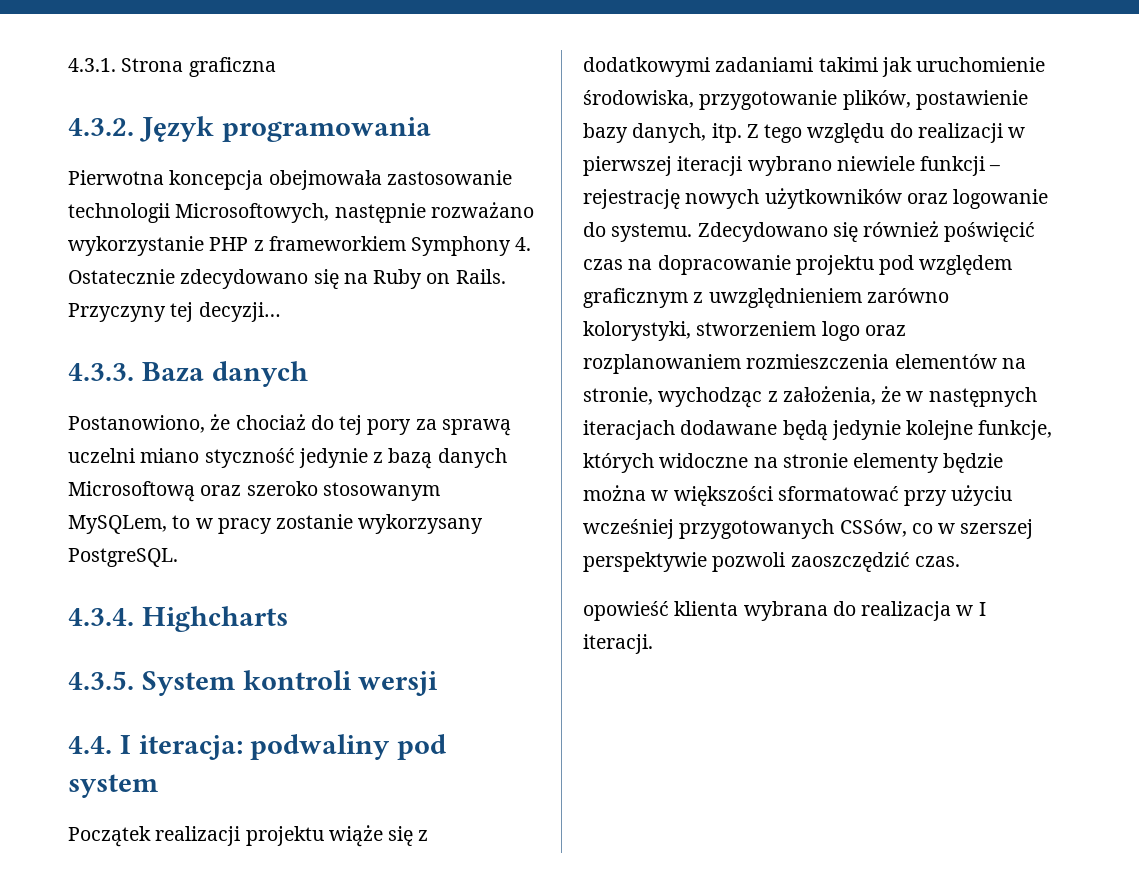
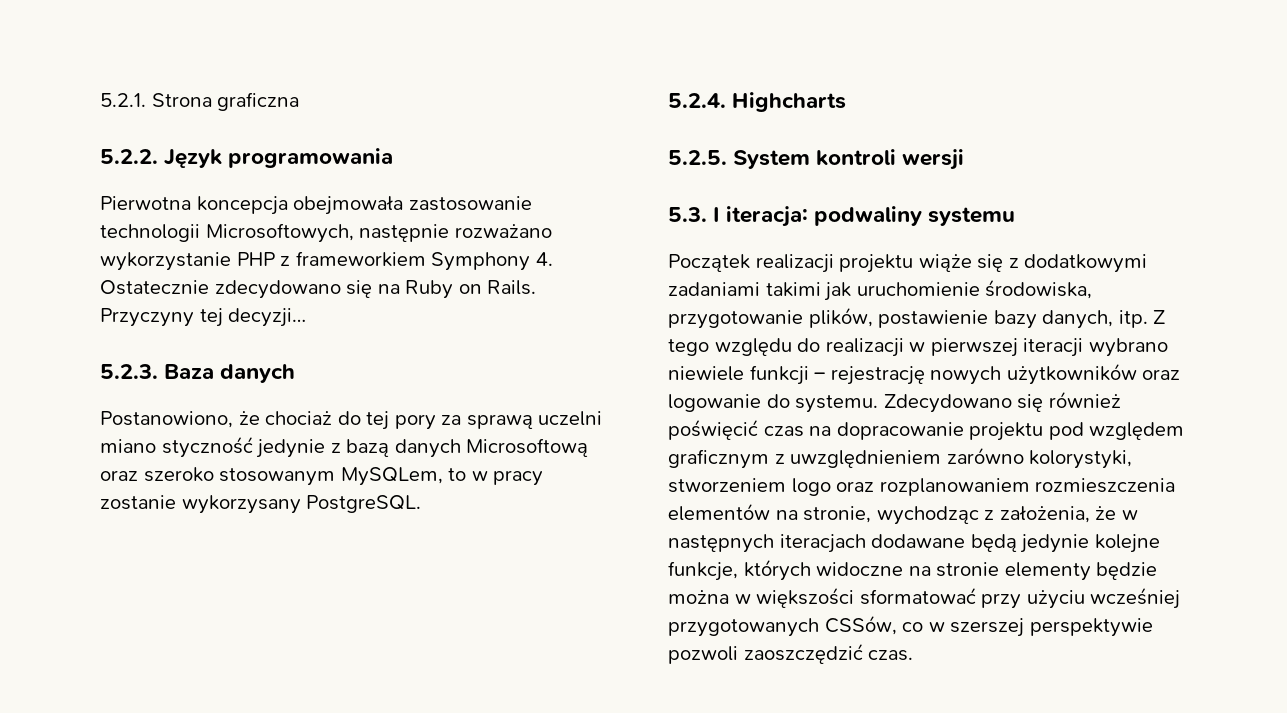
[68,58,116,72] 4.3.1. -> [100,93,146,107] 5.2.1.
[68,118,134,136] 4.3.2. -> [100,149,158,164] 5.2.2.
[68,363,134,381] 4.3.3. -> [100,364,158,379] 5.2.3.
[68,608,134,626] 4.3.4. -> [668,93,726,108] 5.2.4.
[68,671,134,690] 4.3.5. -> [668,150,727,165] 5.2.5.
[68,736,112,754] 4.4. -> [668,207,707,222] 5.3.
[397,734,447,760] [68,774,158,798] pod system -> [928,207,1016,226] systemu
[583,601,986,621] [583,634,653,654] // opowieść klienta wybrana do realizacja w I iteracji. -> (914, 655) none

